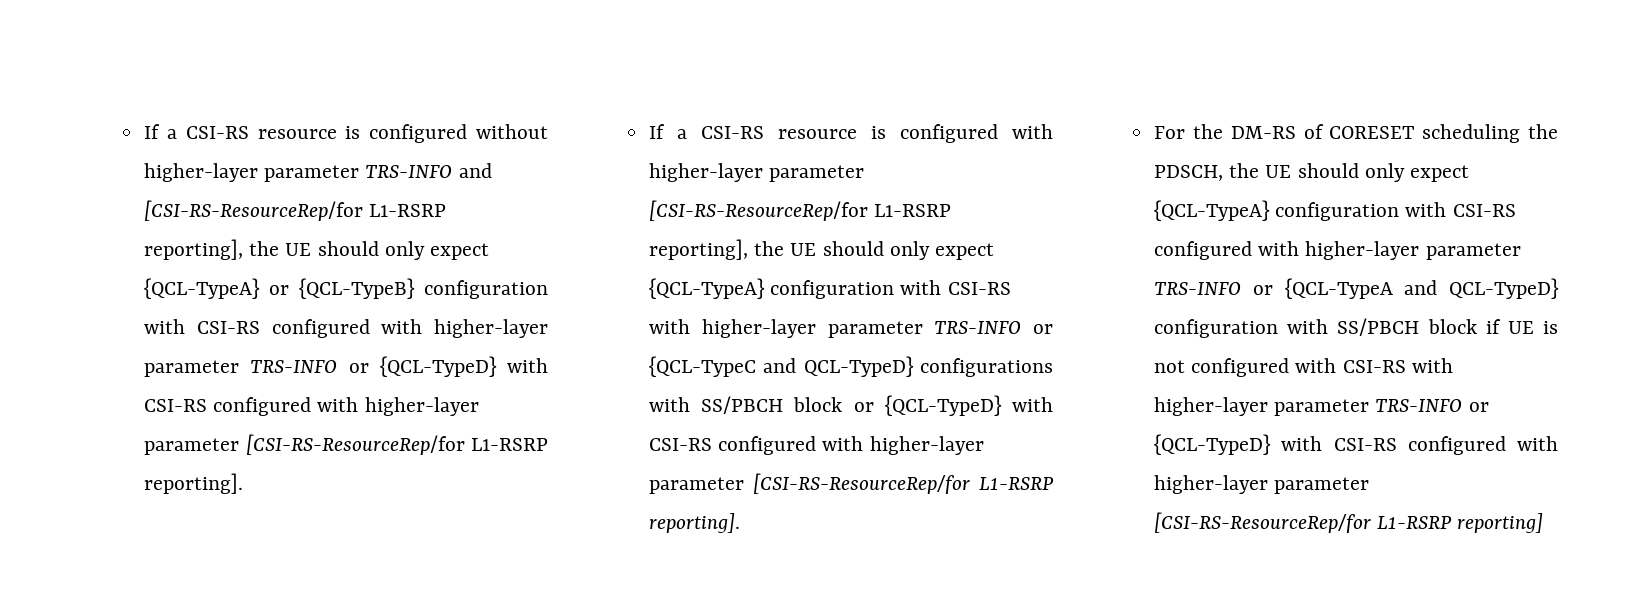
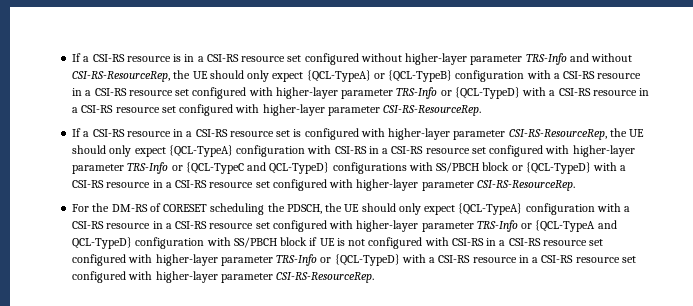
[144,124,548,143] [144,163,492,182] [144,200,447,221] [144,239,244,260] If a CSI-RS resource is configured without higher-layer parameter TRS-INFO and [CSI-RS-ResourceRep/for L1-RSRP reporting], -> [72,53,632,65] [72,71,171,82] If a CSI-RS resource is in a CSI-RS resource set configured without higher-layer parameter TRS-Info and without CSI-RS-ResourceRep,
[196,319,548,338] [144,356,548,377] [144,397,479,416] [144,434,548,455] [144,473,244,494] [649,124,858,139] CSI-RS configured with higher-layer parameter TRS-INFO or {QCL-TypeD} with CSI-RS configured with higher-layer parameter [CSI-RS-ResourceRep/for L1-RSRP reporting]. // If a CSI-RS resource -> [553,71,642,79] [72,87,649,99] [72,104,482,116] [72,128,291,137] a CSI-RS resource in a CSI-RS resource set configured with higher-layer parameter TRS-Info or {QCL-TypeD} with a CSI-RS resource in a CSI-RS resource set configured with higher-layer parameter CSI-RS-ResourceRep. // If a CSI-RS resource in a CSI-RS resource set
[649,200,952,221] [649,239,995,260] [649,278,1011,299] [649,319,1022,338] [CSI-RS-ResourceRep/for L1-RSRP reporting], the UE should only expect {QCL-TypeA} configuration with CSI-RS with higher-layer parameter TRS-INFO -> [508,128,644,140] [72,145,635,157] [72,162,169,174] CSI-RS-ResourceRep, the UE should only expect {QCL-TypeA} configuration with CSI-RS in a CSI-RS resource set configured with higher-layer parameter TRS-Info
[649,436,984,455] [649,473,1054,494] [649,513,741,533] CSI-RS configured with higher-layer parameter [CSI-RS-ResourceRep/for L1-RSRP reporting]. -> [620,165,627,171] [72,179,575,191] a CSI-RS resource in a CSI-RS resource set configured with higher-layer parameter CSI-RS-ResourceRep.
[1452,204,1516,217] [1154,241,1521,260] [1154,282,1242,295] CSI-RS configured with higher-layer parameter TRS-INFO -> [623,206,630,212] [72,220,518,232] a CSI-RS resource in a CSI-RS resource set configured with higher-layer parameter TRS-Info
[1411,358,1453,373] [1154,397,1489,416] [1154,434,1558,455] [1154,475,1370,494] [1154,512,1544,533] with higher-layer parameter TRS-INFO or {QCL-TypeD} with CSI-RS configured with higher-layer parameter [CSI-RS-ResourceRep/for L1-RSRP reporting] -> [486,238,603,246] [72,254,636,266] [72,271,375,283] in a CSI-RS resource set configured with higher-layer parameter TRS-Info or {QCL-TypeD} with a CSI-RS resource in a CSI-RS resource set configured with higher-layer parameter CSI-RS-ResourceRep.

